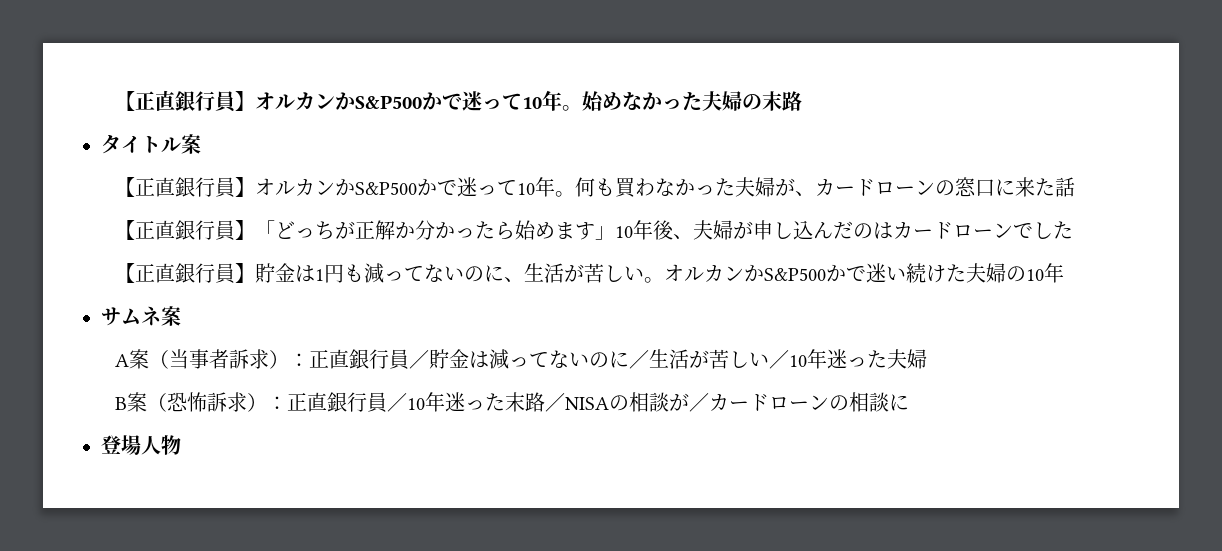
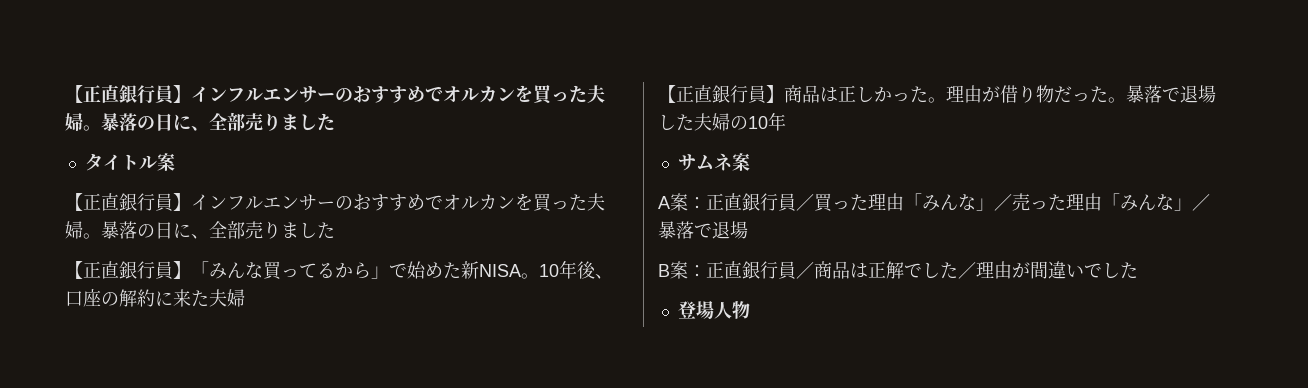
[114,90,802,112] 【正直銀行員】オルカンかS&P500かで迷って10年。始めなかった夫婦の末路 -> [65,85,605,105] [65,112,335,131] 【正直銀行員】インフルエンサーのおすすめでオルカンを買った夫婦。暴落の日に、全部売りました
[254,177,1075,198] [114,220,1033,240] オルカンかS&P500かで迷って10年。何も買わなかった夫婦が、カードローンの窓口に来た話 // 【正直銀行員】「どっちが正解か分かったら始めます」10年後、夫婦が申し込んだのはカードローンで -> [191,193,605,212] [65,221,299,239] インフルエンサーのおすすめでオルカンを買った夫婦。暴落の日に、全部売りま
[254,263,946,283] 貯金は1円も減ってないのに、生活が苦しい。オルカンかS&P500かで迷い続け -> [191,260,613,280] [65,289,245,307] [658,85,1216,103] [658,114,676,130] 「みんな買ってるから」で始めた新NISA。10年後、口座の解約に来た夫婦 // 【正直銀行員】商品は正しかった。理由が借り物だった。暴落で退場し
[148,349,927,369] （当事者訴求）：正直銀行員／貯金は減ってないのに／生活が苦しい／10年迷った夫婦 -> [688,193,1210,212] [658,221,748,239] ：正直銀行員／買った理由「みんな」／売った理由「みんな」／暴落で退場
[146,392,909,412] （恐怖訴求）：正直銀行員／10年迷った末路／NISAの相談が／カードローンの相談に -> [688,261,1138,279] ：正直銀行員／商品は正解でした／理由が間違いでした

